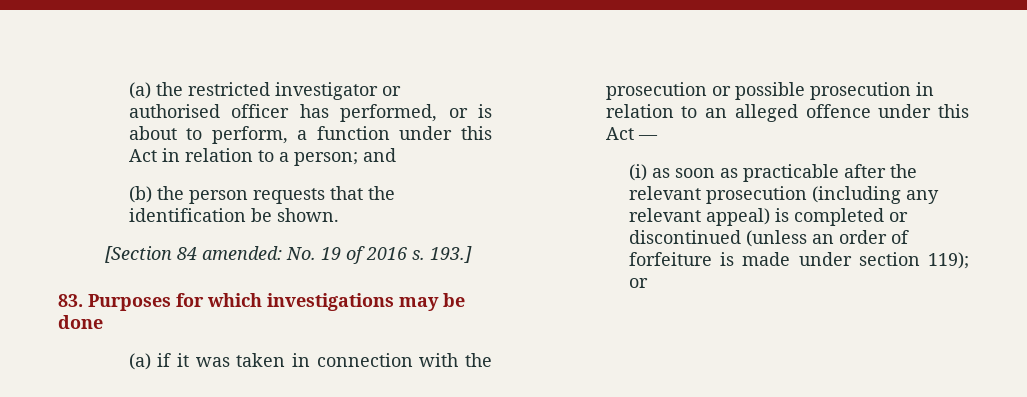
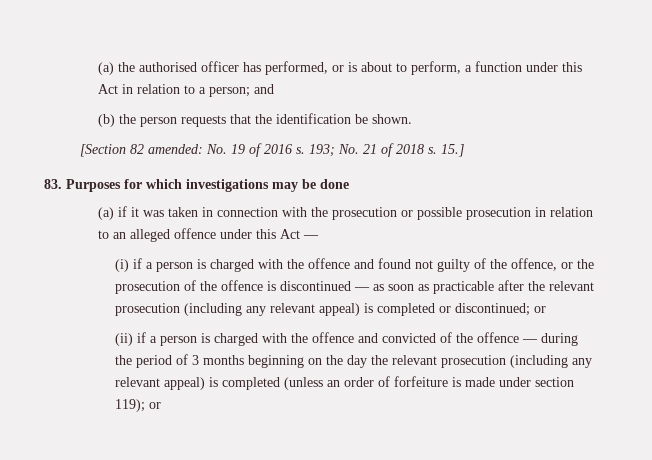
[187,82,401,100] restricted investigator or -> (135, 67) none
[177,247,198,260] 84 -> [129,144,144,154] 82
[430,246,473,263] 193.] -> [308,143,464,157] 193; No. 21 of 2018 s. 15.]
(648, 172) none -> [133,258,595,272] [115,280,371,294] if a person is charged with the offence and found not guilty of the offence, or the prosecution of the offence is discontinued —
[629,230,742,244] discontinued -> [455,303,547,316] [115,332,579,346] [115,354,593,368] [115,377,281,390] discontinued; or // (ii) if a person is charged with the offence and convicted of the offence — during the period of 3 months beginning on the day the relevant prosecution (including any relevant appeal) is completed

